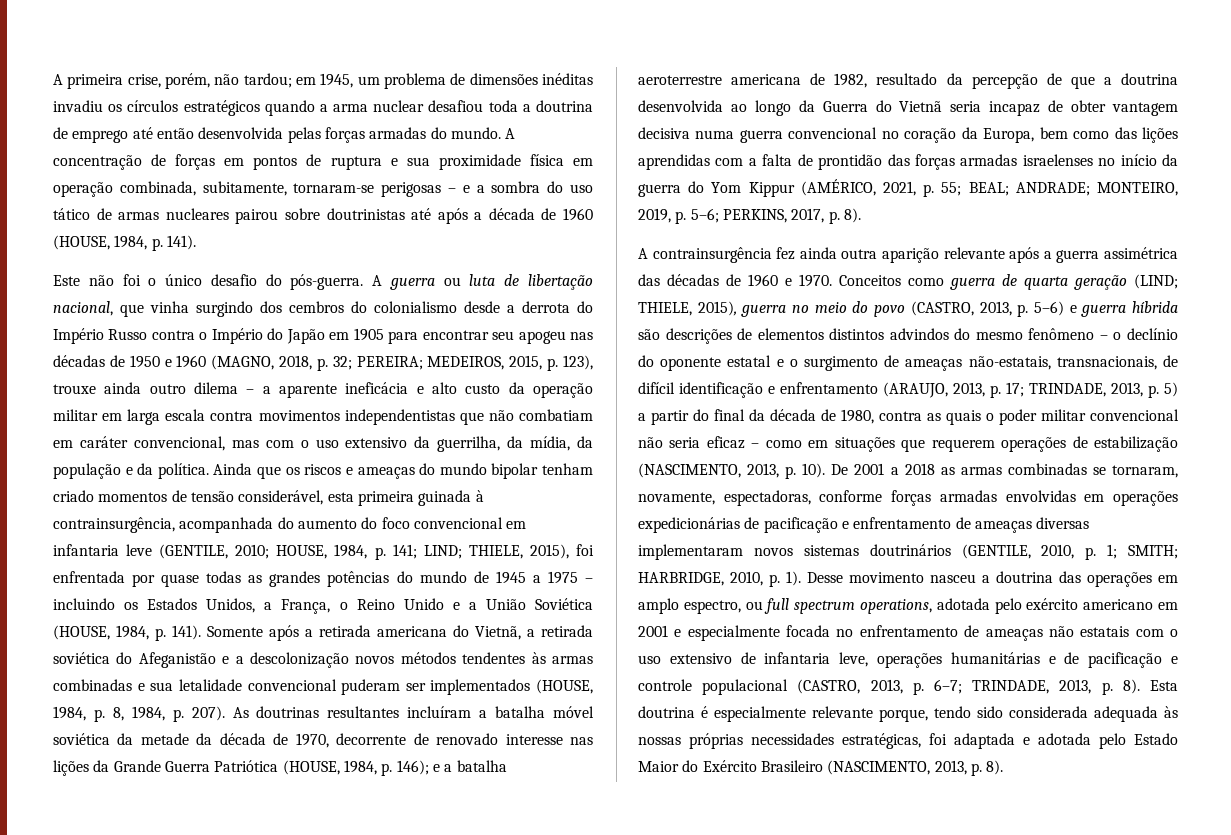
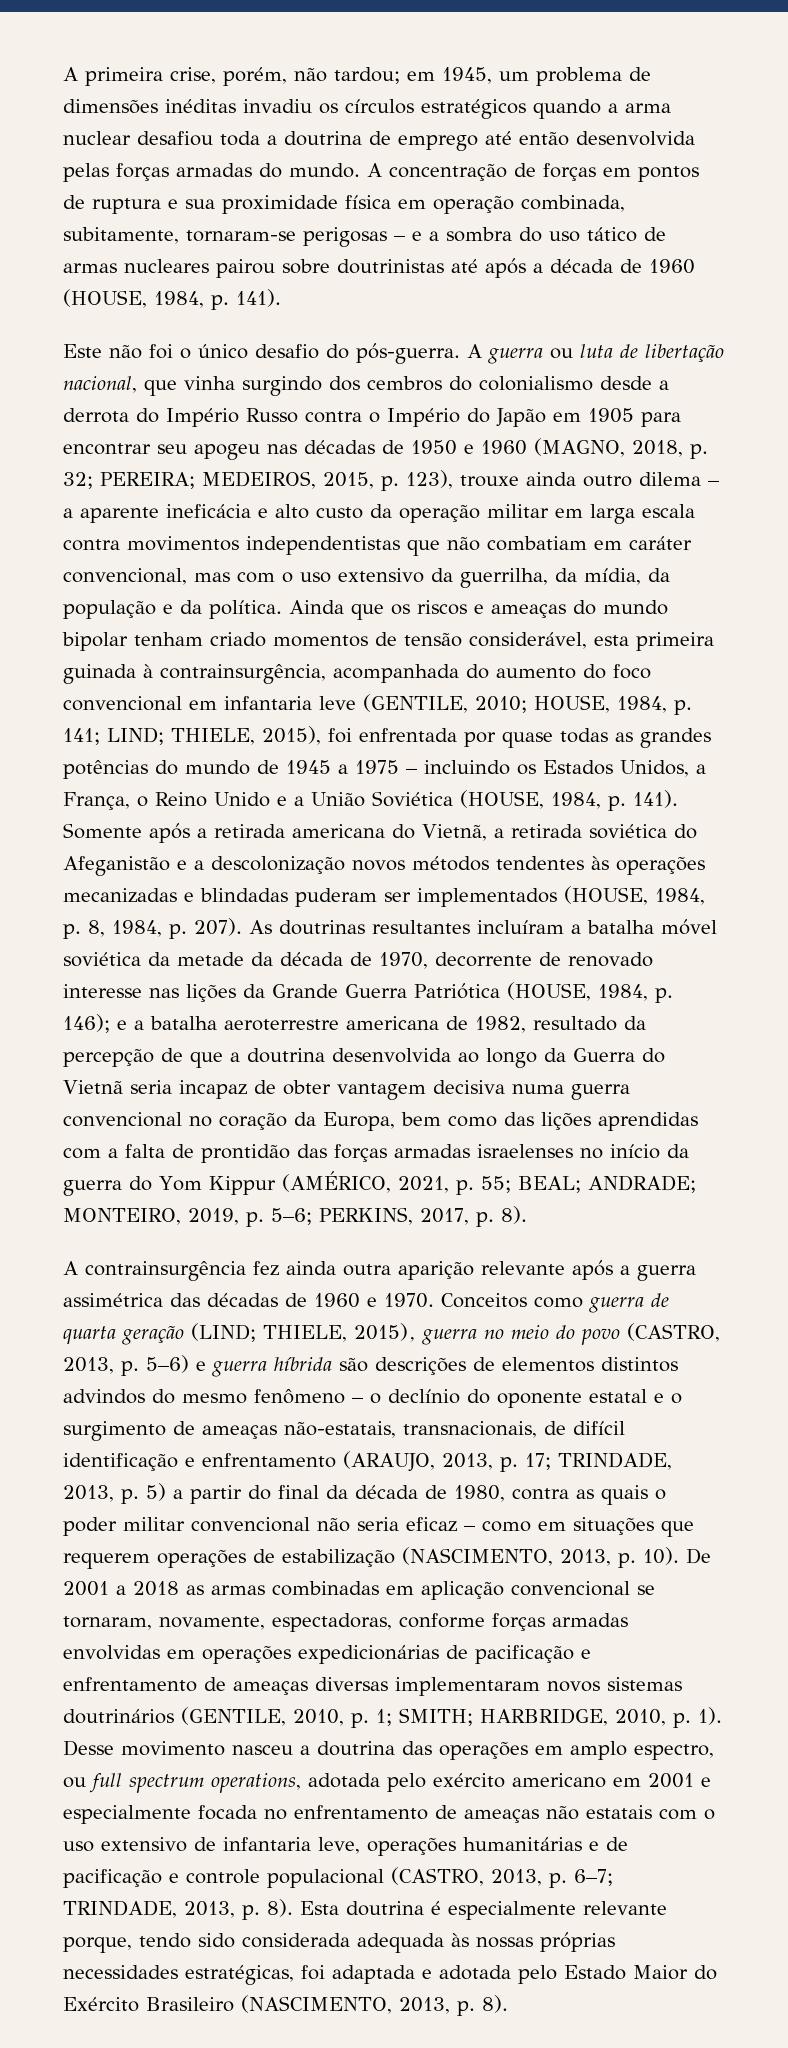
[552,656,594,664] [53,679,337,691] armas combinadas e sua letalidade convencional -> [616,857,705,875] [63,888,288,903] operações mecanizadas e blindadas
(1087, 469) none -> [386,1581,630,1600] em aplicação convencional

